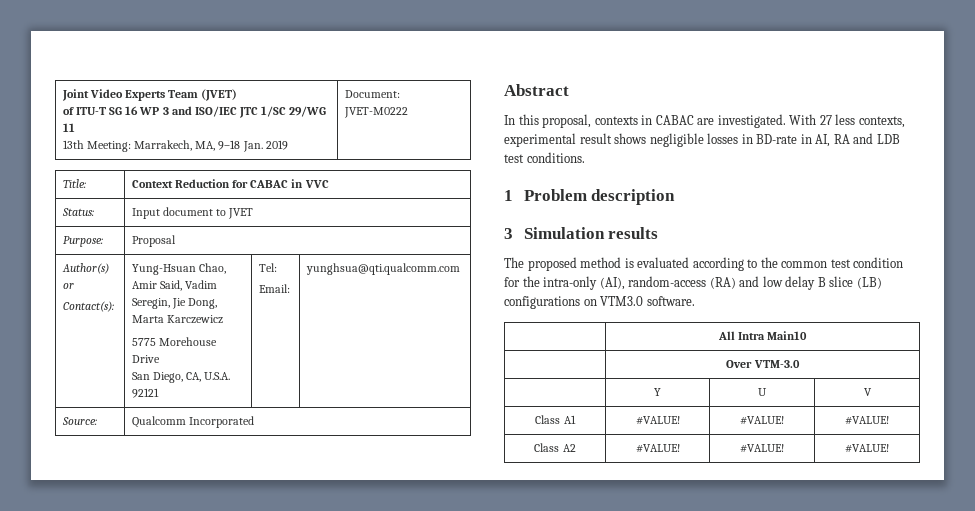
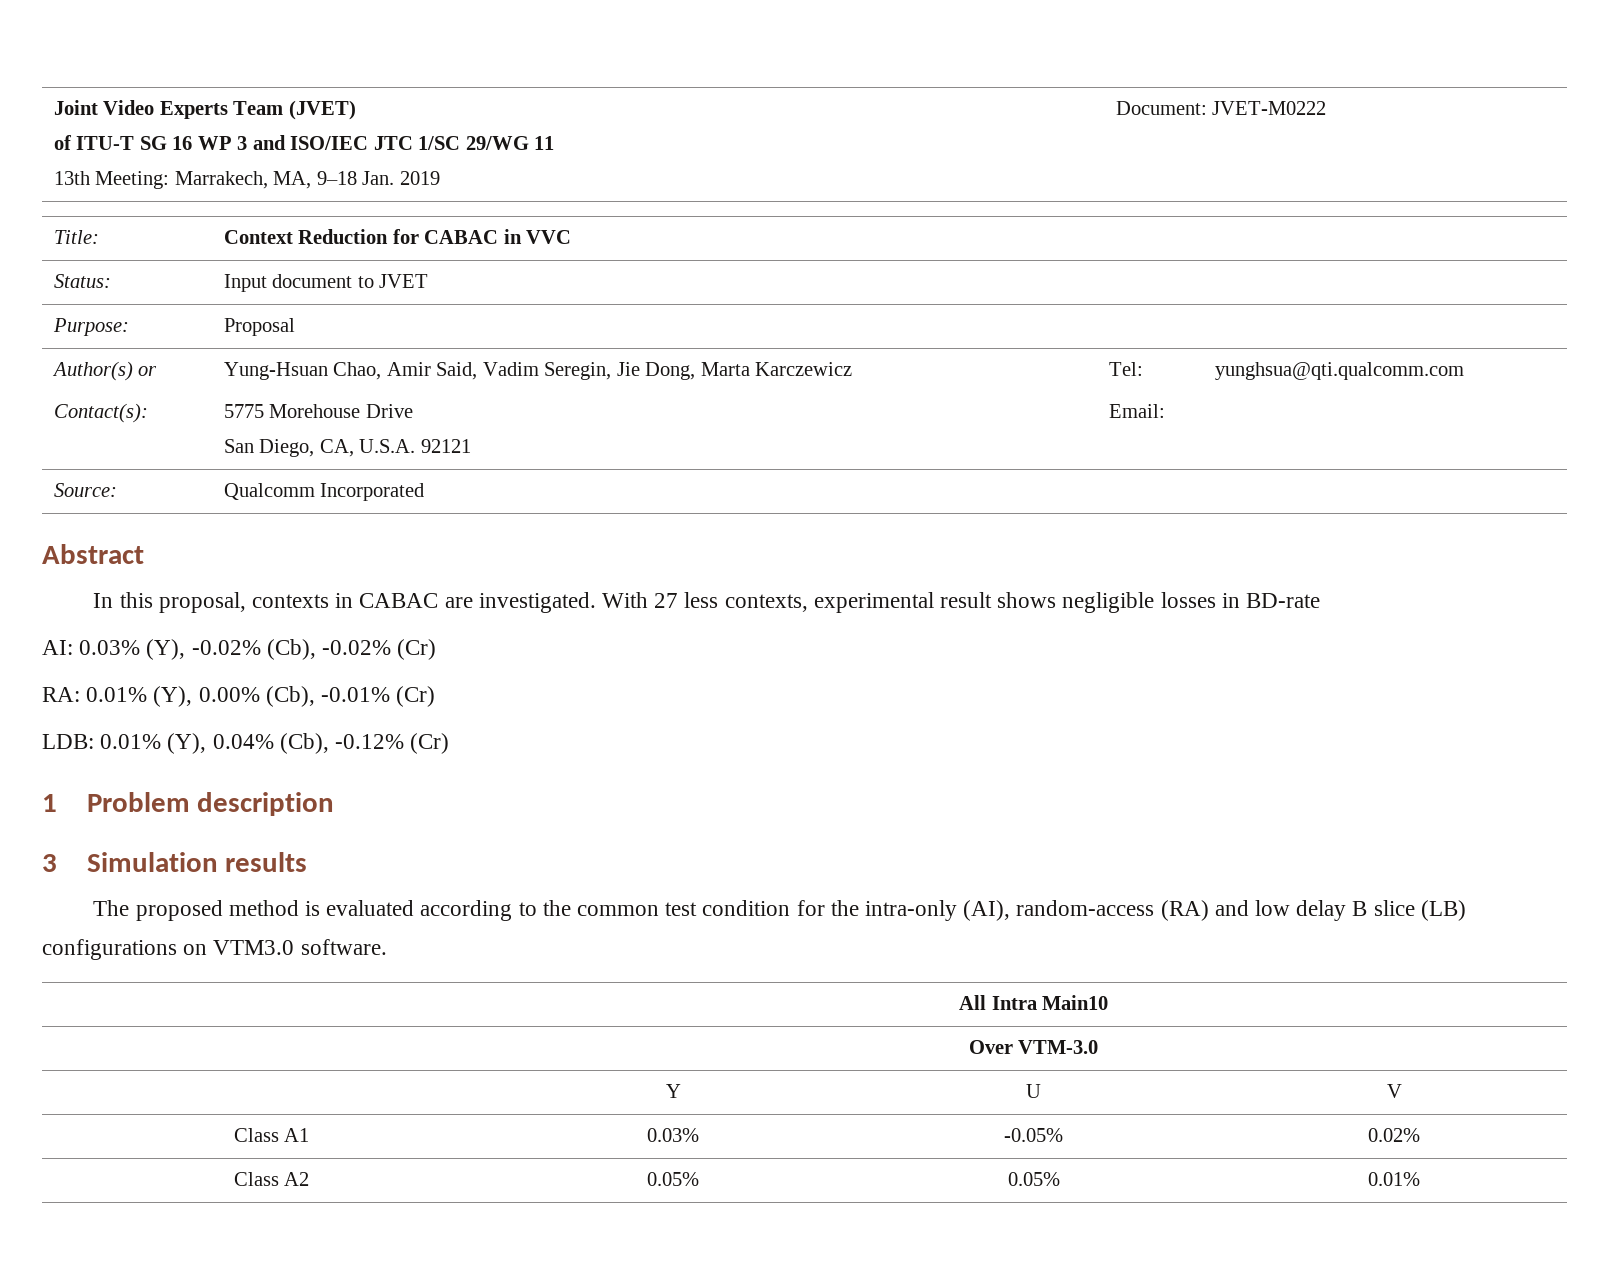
[800,133,900,147] [504,152,585,163] in AI, RA and LDB test conditions. -> [42,639,437,660] [42,686,436,707] [42,733,450,754] // AI: 0.03% (Y), -0.02% (Cb), -0.02% (Cr) // RA: 0.01% (Y), 0.00% (Cb), -0.01% (Cr) // LDB: 0.01% (Y), 0.04% (Cb), -0.12% (Cr)
[635,416,680,425] [740,416,784,425] [845,416,889,425] #VALUE! | #VALUE! | #VALUE! -> [647,1128,699,1142] [1004,1128,1063,1142] [1368,1128,1420,1142] 0.03% | -0.05% | 0.02%
[635,444,680,453] [740,444,784,453] [845,444,889,453] #VALUE! | #VALUE! | #VALUE! -> [647,1172,699,1186] [1007,1172,1060,1186] [1368,1172,1420,1186] 0.05% | 0.05% | 0.01%

